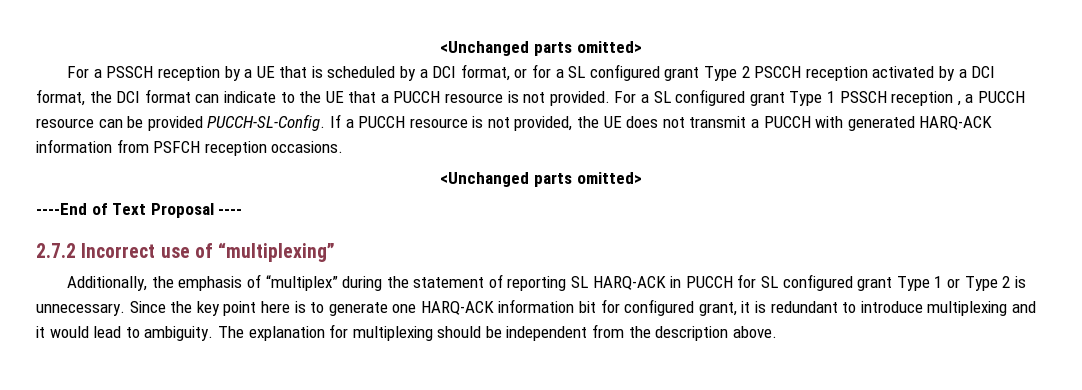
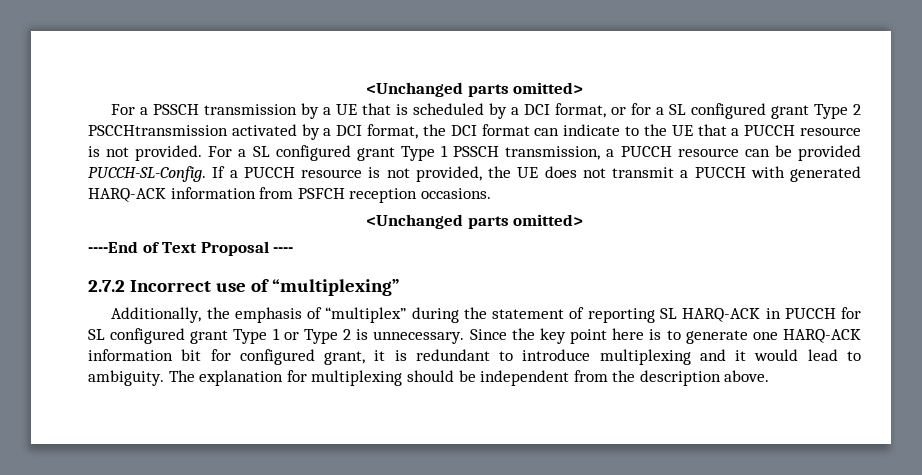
[157,66,220,81] reception -> [204,104,298,115] transmission
[754,66,868,81] PSCCH reception -> [88,125,228,136] PSCCHtransmission
[891,91,961,106] reception , -> [505,146,601,160] transmission,

